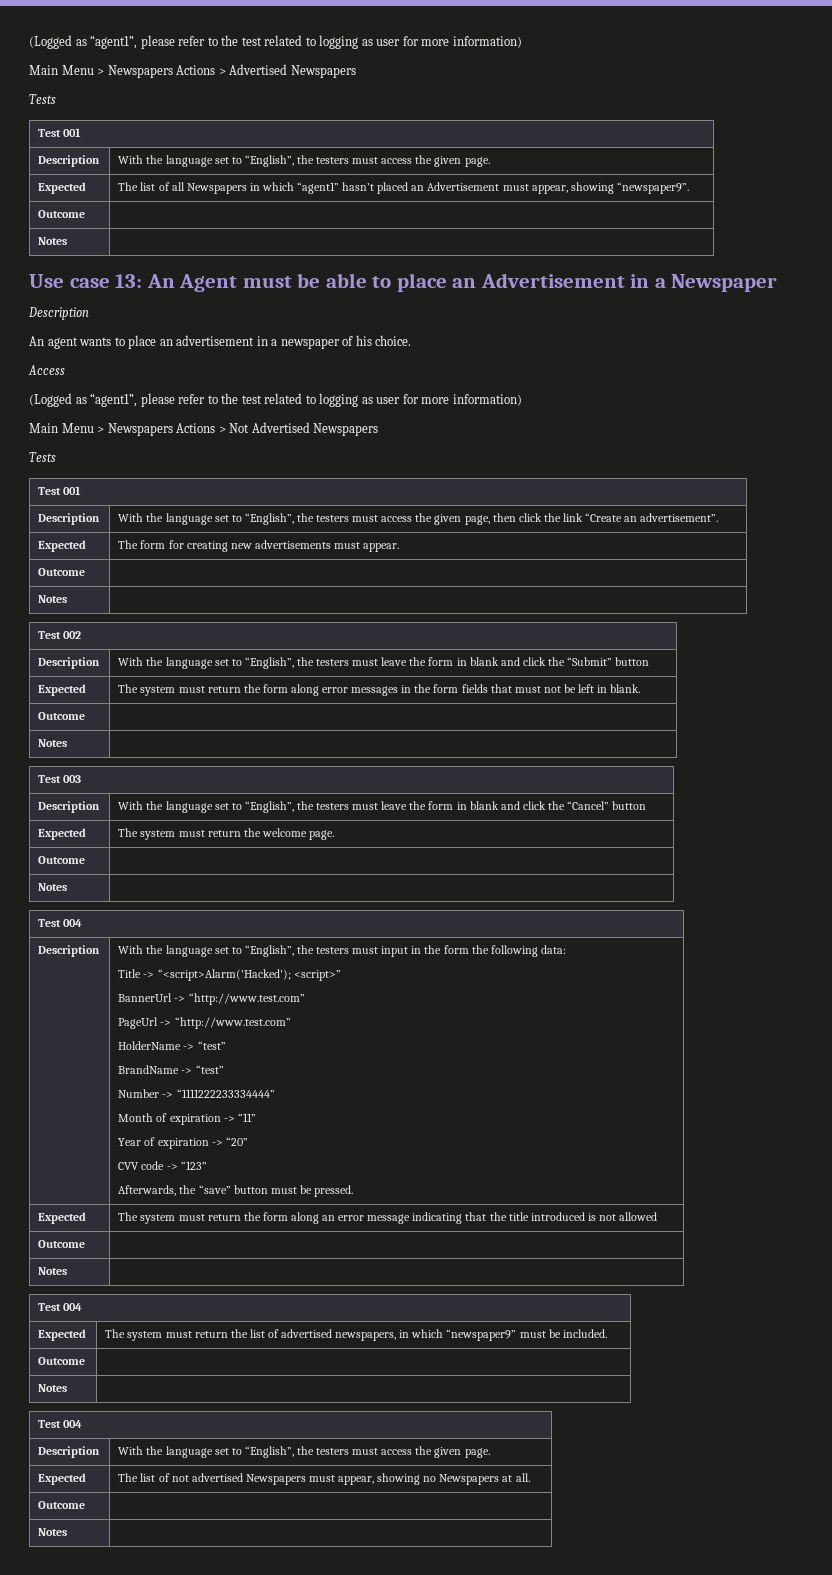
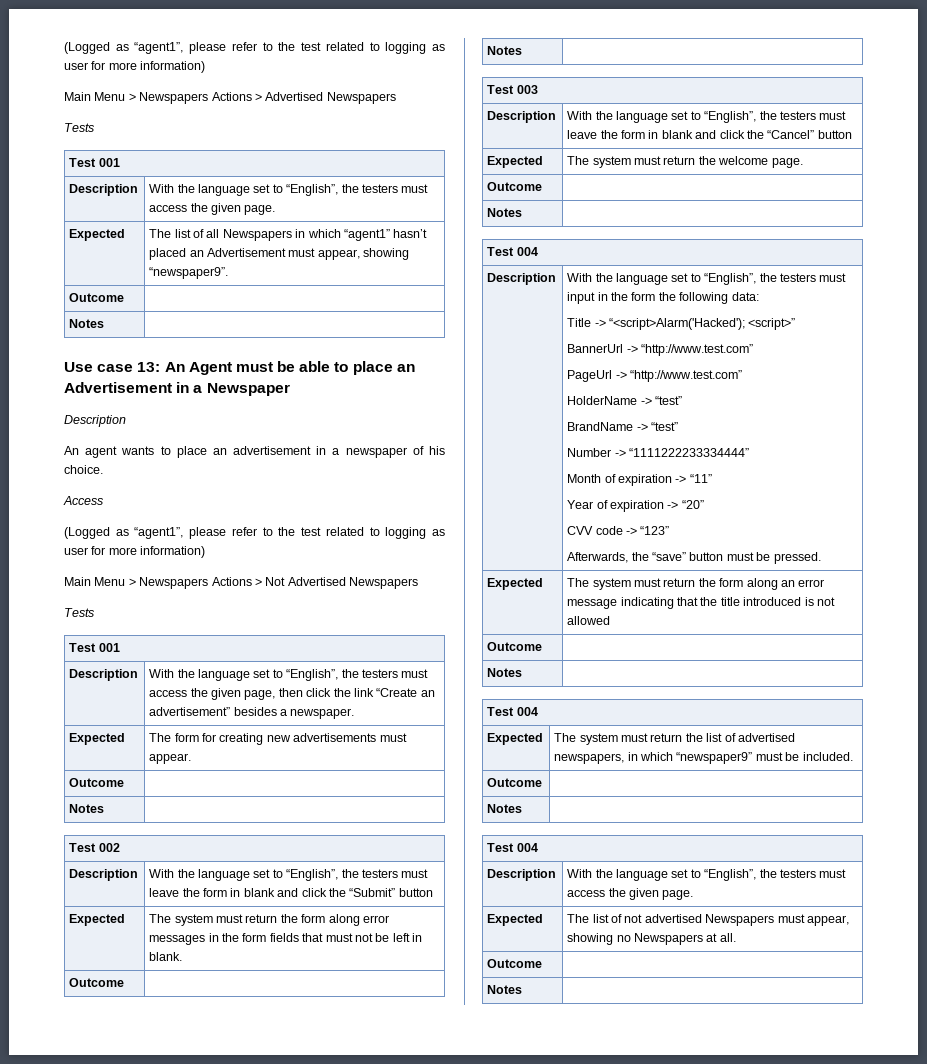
[640,513,719,522] advertisement”. -> [149,707,355,719] advertisement” besides a newspaper.

